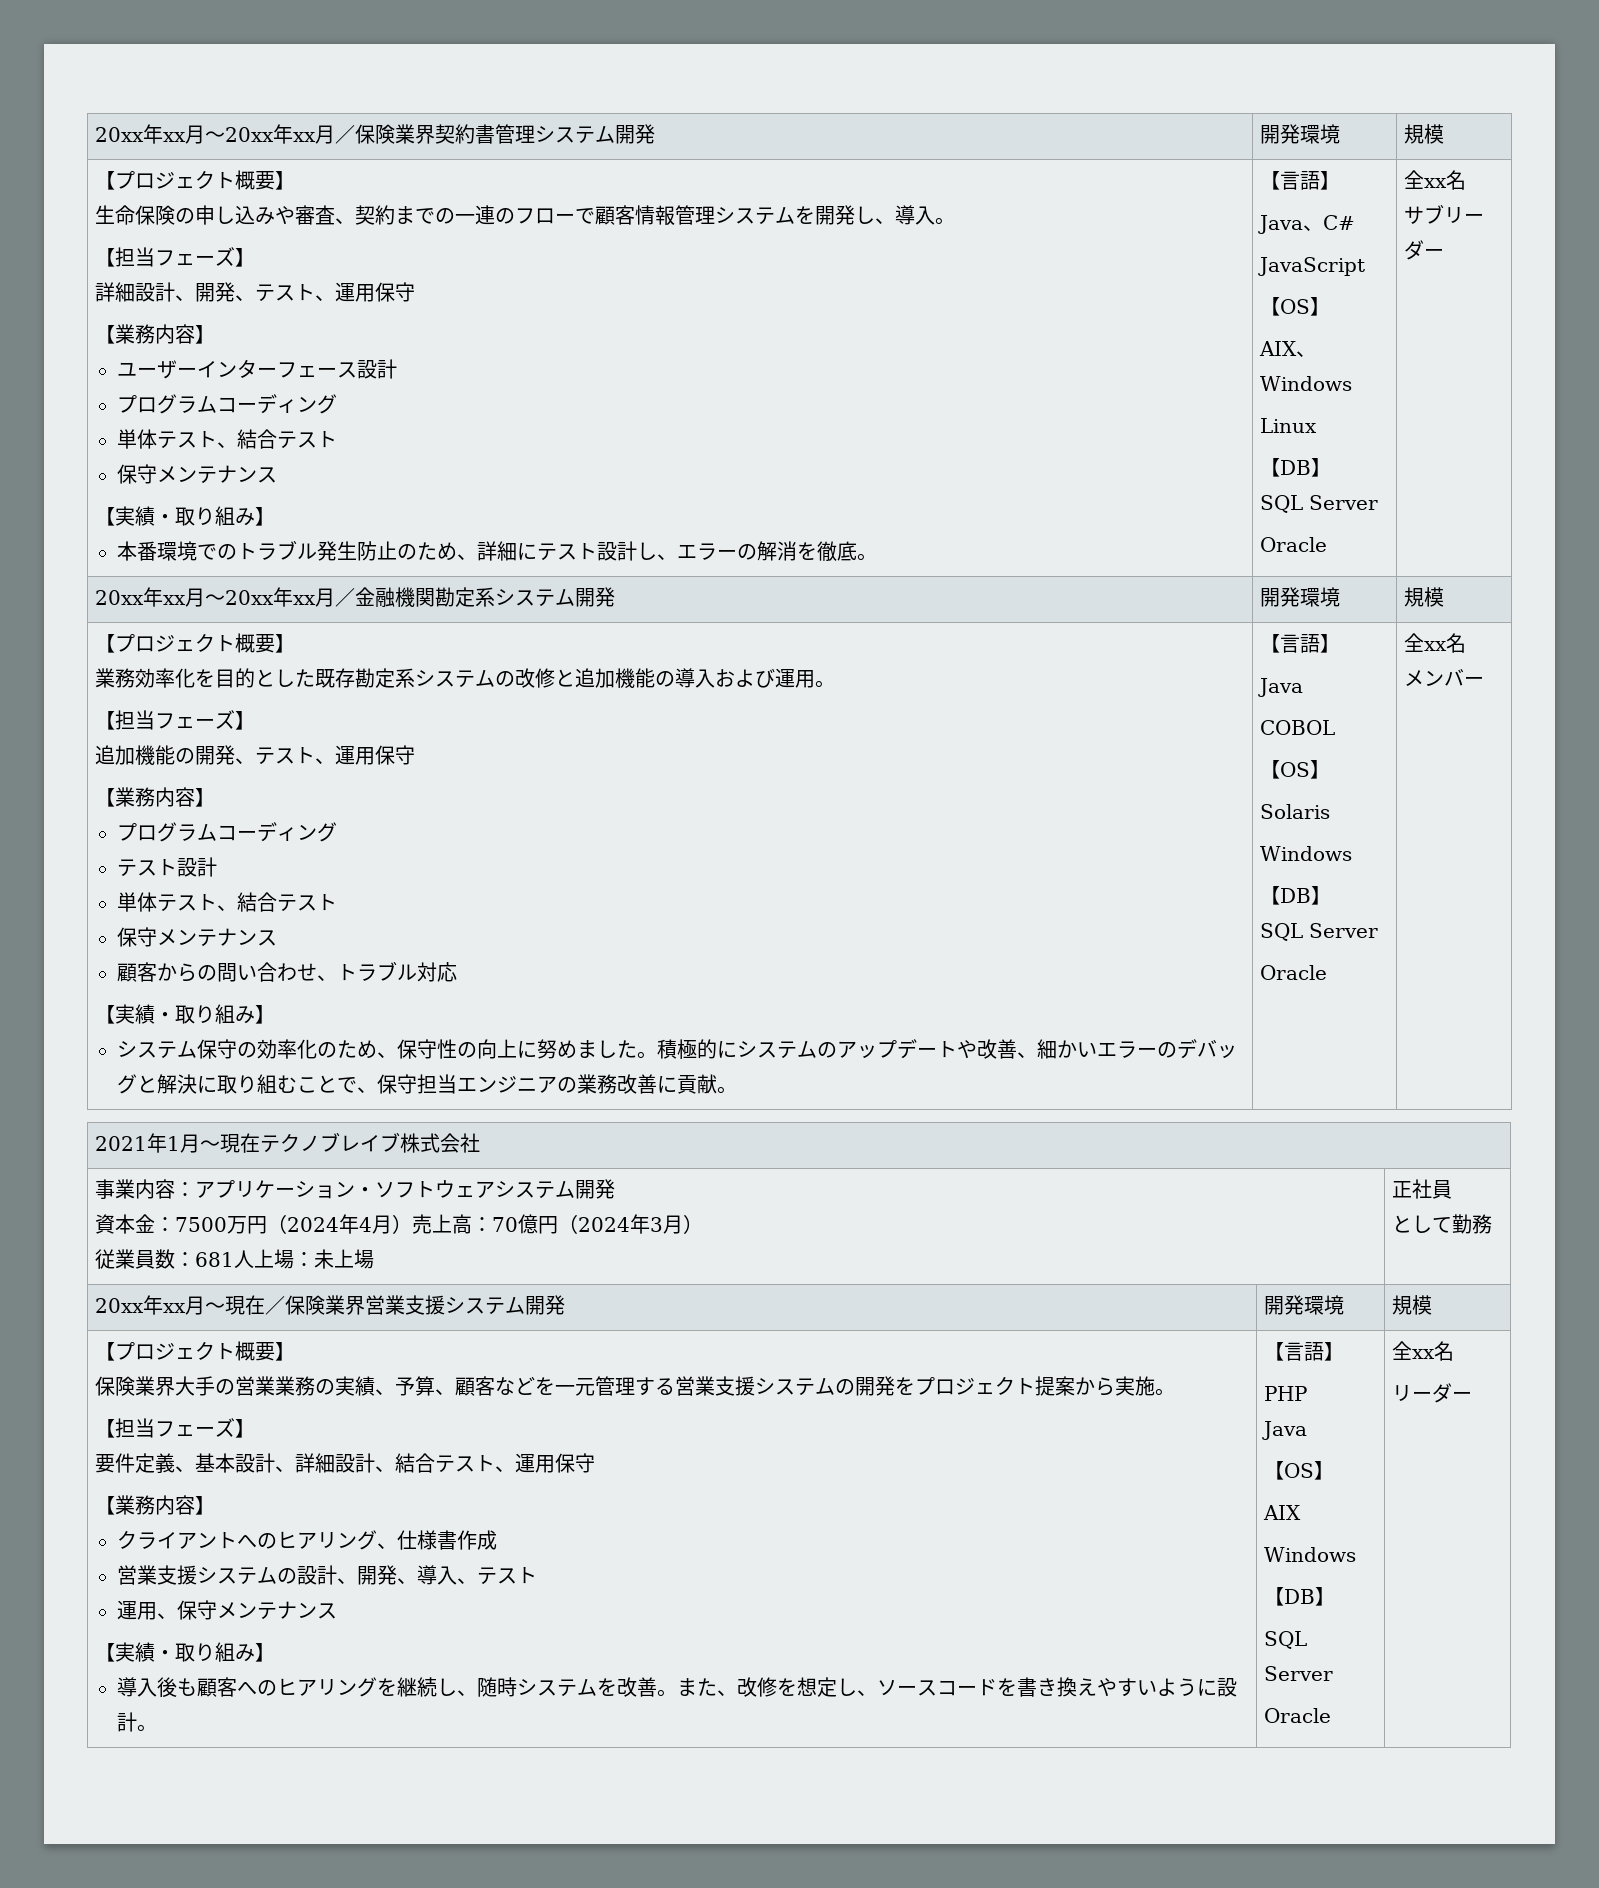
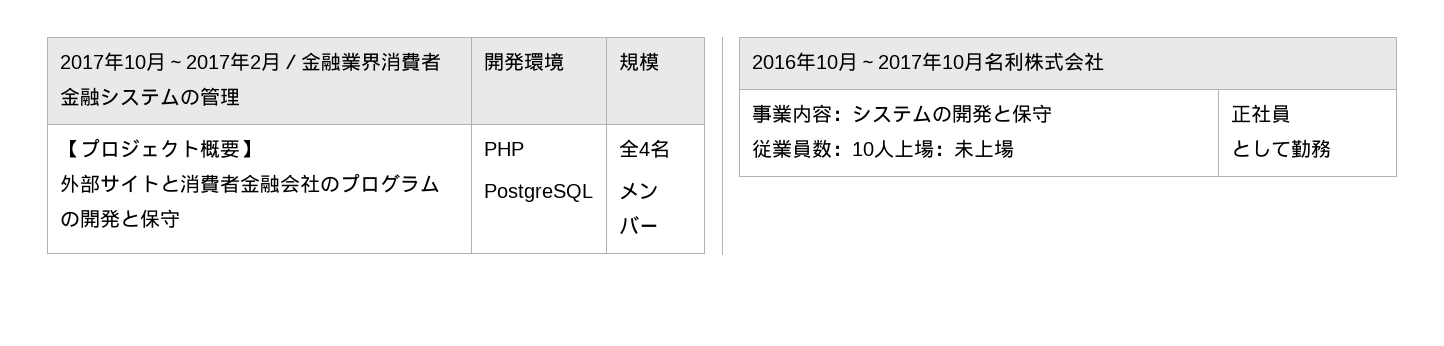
[95,124,656,144] [1260,124,1341,144] [1404,124,1445,144] [95,170,296,190] [95,205,956,226] [95,247,256,267] [95,282,416,302] [95,324,216,344] [117,359,398,379] [117,394,338,414] [117,429,338,449] [117,464,278,484] [95,506,276,526] [117,540,878,562] [1260,171,1341,190] [1258,215,1356,234] [1258,257,1366,276] [1260,297,1331,316] [1259,341,1317,357] [1260,376,1353,391] [1260,418,1318,433] [1260,458,1332,477] [1260,495,1379,513] [1260,537,1328,552] [1404,170,1467,190] [1404,204,1485,224] [1404,240,1445,260] [95,587,616,607] [1260,587,1341,607] [1404,587,1445,607] [95,633,296,653] [95,668,836,688] [95,710,256,730] [95,745,416,765] [95,787,216,807] [117,822,338,842] [117,857,218,877] [117,892,338,912] [117,927,278,947] [117,961,458,982] [95,1004,276,1024] [117,1039,1238,1059] [117,1074,738,1094] [1260,634,1341,653] [1258,678,1304,697] [1260,720,1336,735] [1260,760,1331,779] [1260,804,1331,819] [1260,846,1353,861] [1260,886,1332,905] [1260,923,1379,941] [1260,965,1328,980] [1404,633,1448,652] 20xx年xx月～20xx年xx月／保険業界契約書管理システム開発 | 開発環境 | 規模 // 【プロジェクト概要】 // 生命保険の申し込みや審査、契約までの一連のフローで顧客情報管理システムを開発し、導入。 // 【担当フェーズ】 // 詳細設計、開発、テスト、運用保守 // 【業務内容】 // ユーザーインターフェース設計 // プログラムコーディング // 単体テスト、結合テスト // 保守メンテナンス // 【実績・取り組み】 // 本番環境でのトラブル発生防止のため、詳細にテスト設計し、エラーの解消を徹底。 | 【言語】 // Java、C# // JavaScript // 【OS】 // AIX、Windows // Linux // 【DB】 // SQL Server // Oracle | 全xx名 // サブリーダー // 20xx年xx月～20xx年xx月／金融機関勘定系システム開発 | 開発環境 | 規模 // 【プロジェクト概要】 // 業務効率化を目的とした既存勘定系システムの改修と追加機能の導入および運用。 // 【担当フェーズ】 // 追加機能の開発、テスト、運用保守 // 【業務内容】 // プログラムコーディング // テスト設計 // 単体テスト、結合テスト // 保守メンテナンス // 顧客からの問い合わせ、トラブル対応 // 【実績・取り組み】 // システム保守の効率化のため、保守性の向上に努めました。積極的にシステムのアップデートや改善、細かいエラーのデバッグと解決に取り組むことで、保守担当エンジニアの業務改善に貢献。 | 【言語】 // Java // COBOL // 【OS】 // Solaris // Windows // 【DB】 // SQL Server // Oracle | 全xx -> [59,52,441,71] [59,87,240,106] [483,52,564,71] [618,52,659,71] [59,138,260,158] [59,173,440,193] [59,209,180,228] [483,142,524,156] [483,184,593,202] [618,139,650,158] 2017年10月～2017年2月／金融業界消費者金融システムの管理 | 開発環境 | 規模 // 【プロジェクト概要】 // 外部サイトと消費者金融会社のプログラムの開発と保守 | PHP // PostgreSQL | 全4
[95,1132,401,1153] 2021年1月～現在テクノブレイブ -> [751,52,1024,71] 2016年10月～2017年10月名利
[195,1179,616,1199] [95,1214,704,1234] アプリケーション・ソフトウェアシステム開発 // 資本金：7500万円（2024年4月）売上高：70億円（2024年3月） -> [851,104,1052,123] システムの開発と保守
[195,1252,235,1267] 681 -> [851,142,874,156] 10
[95,1295,566,1315] [1264,1295,1345,1315] [1392,1295,1433,1315] [95,1341,296,1361] [95,1376,1176,1396] [95,1418,256,1438] [95,1453,596,1473] [95,1495,216,1515] [117,1530,498,1550] [117,1565,538,1585] [117,1600,338,1620] [95,1642,276,1662] [117,1677,1238,1697] [117,1712,158,1732] [1264,1342,1345,1361] [1264,1386,1308,1401] [1262,1421,1308,1440] [1264,1461,1335,1480] [1263,1505,1302,1520] [1264,1547,1357,1562] [1264,1587,1336,1606] [1264,1631,1308,1649] [1264,1666,1334,1681] [1264,1708,1332,1723] [1392,1341,1455,1361] [1392,1383,1473,1403] // 20xx年xx月～現在／保険業界営業支援システム開発 | 開発環境 | 規模 // 【プロジェクト概要】 // 保険業界大手の営業業務の実績、予算、顧客などを一元管理する営業支援システムの開発をプロジェクト提案から実施。 // 【担当フェーズ】 // 要件定義、基本設計、詳細設計、結合テスト、運用保守 // 【業務内容】 // クライアントへのヒアリング、仕様書作成 // 営業支援システムの設計、開発、導入、テスト // 運用、保守メンテナンス // 【実績・取り組み】 // 導入後も顧客へのヒアリングを継続し、随時システムを改善。また、改修を想定し、ソースコードを書き換えやすいように設計。 | 【言語】 // PHP // Java // 【OS】 // AIX // Windows // 【DB】 // SQL Server // Oracle | 全xx名 // リーダー -> (1331, 148) none

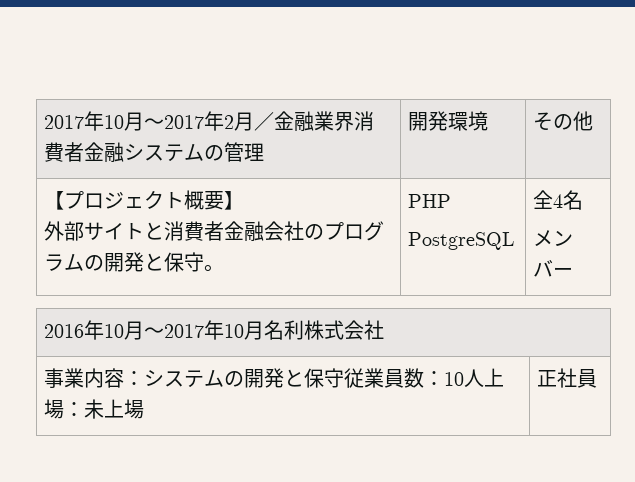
[618,52,659,71] 規模 -> [533,111,594,131] その他
(180, 218) none -> [204,264,225,272] 。
(1052, 113) // -> (345, 378) none
[1230,139,1331,158] // として勤務 -> (598, 378) none

